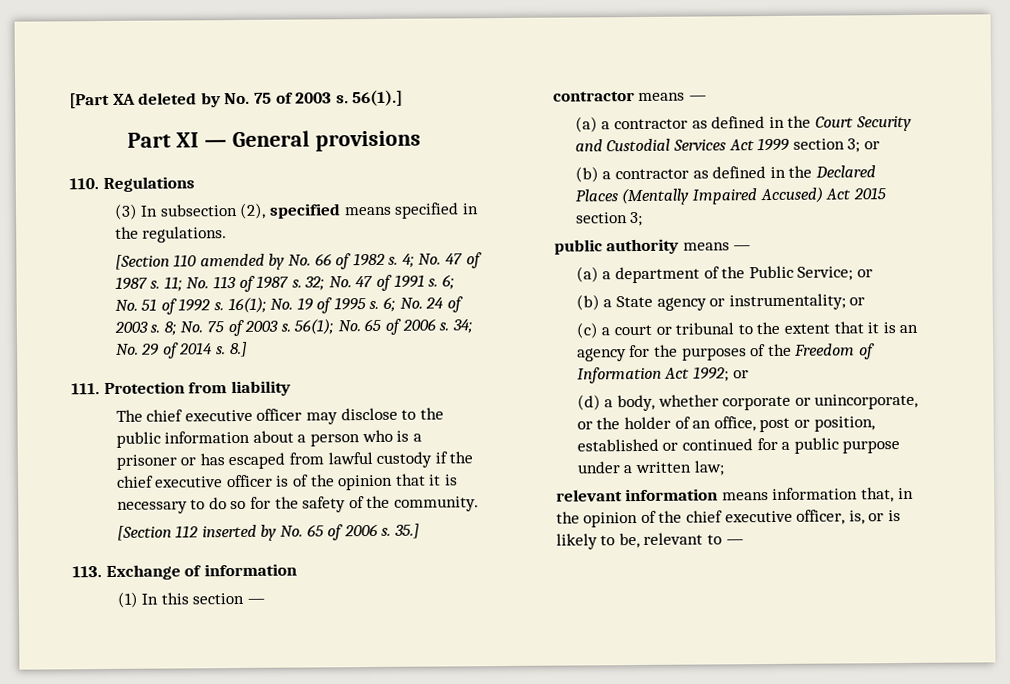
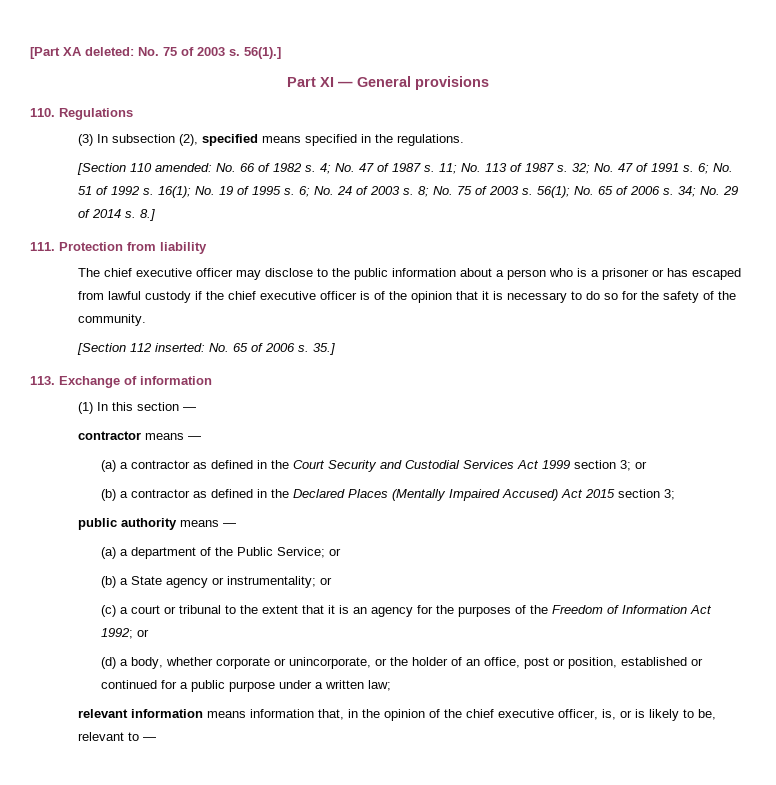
[138,92,221,108] deleted by -> [85,47,134,56] deleted:
[199,253,286,270] amended by -> [154,163,212,172] amended:
[201,524,278,541] inserted by -> [154,343,205,352] inserted:

